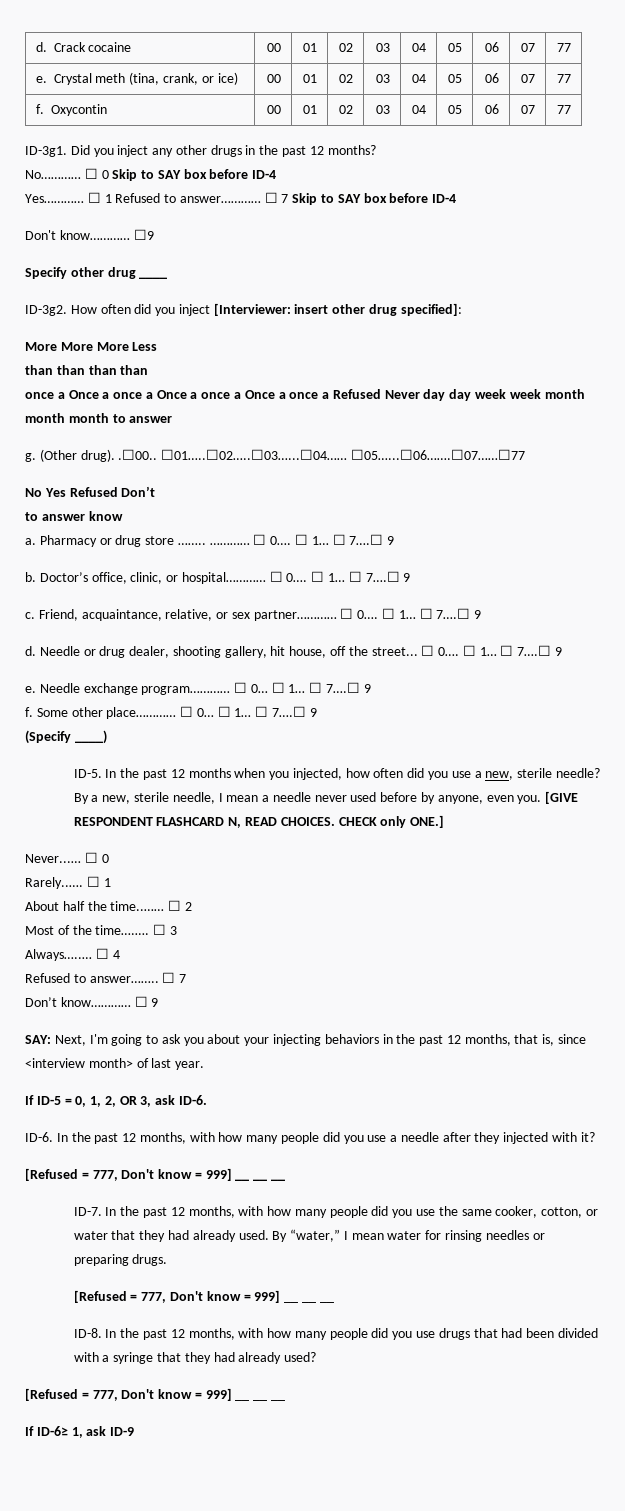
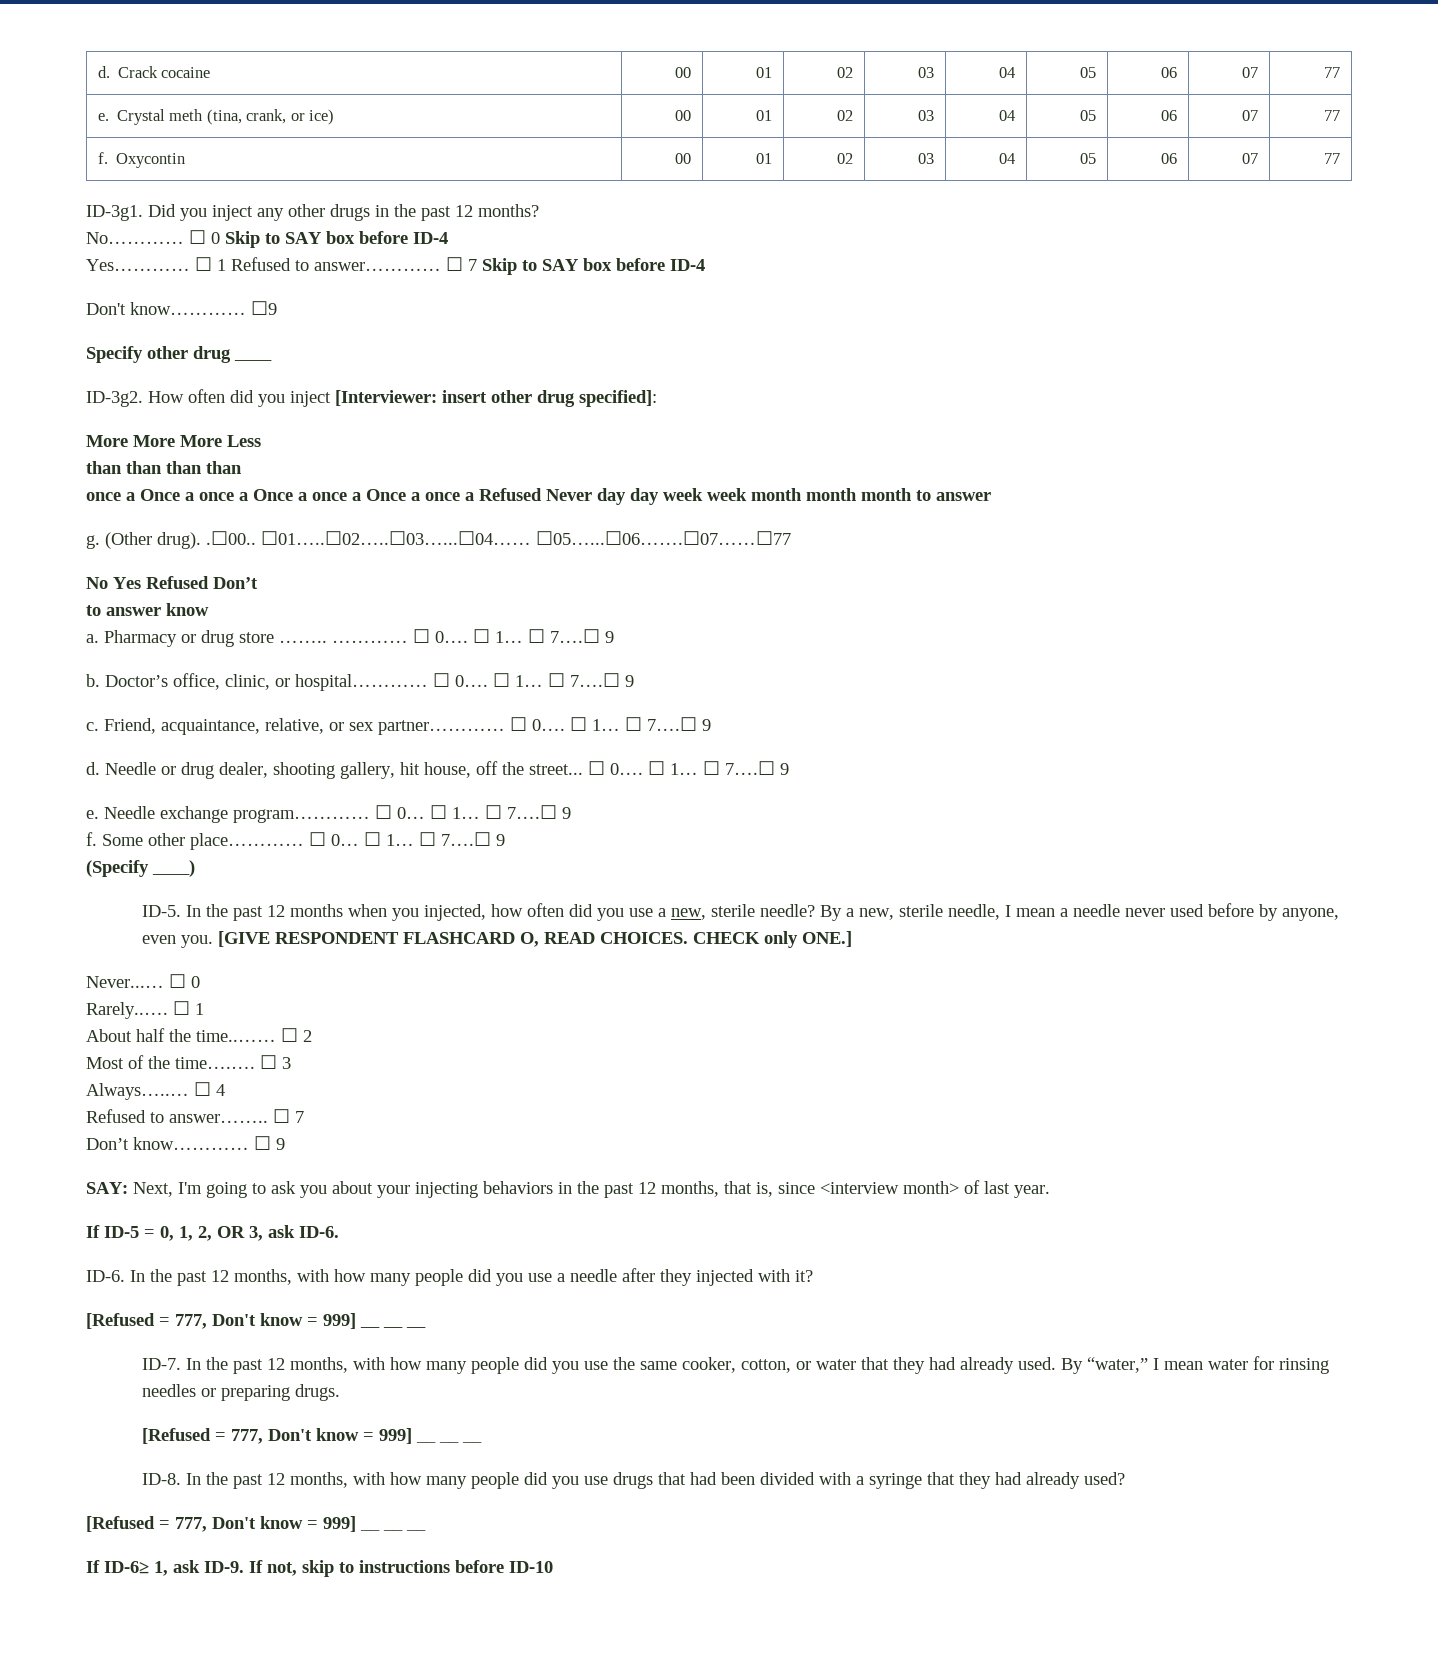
[228,817,242,828] N, -> [520,932,540,947] O,
[110,1427,135,1436] ID-9 -> [204,1560,553,1577] ID-9. If not, skip to instructions before ID-10

